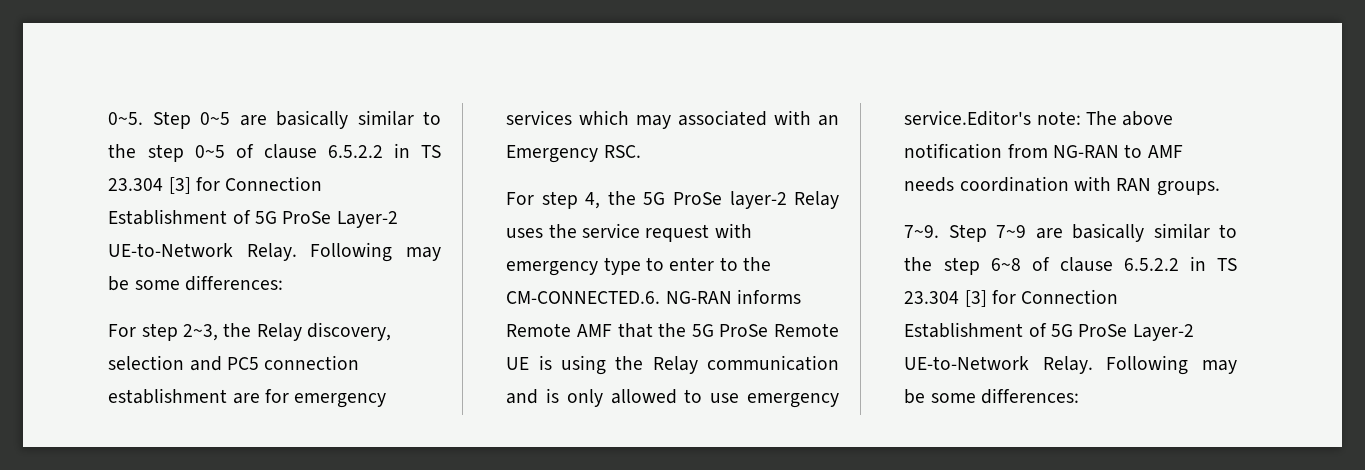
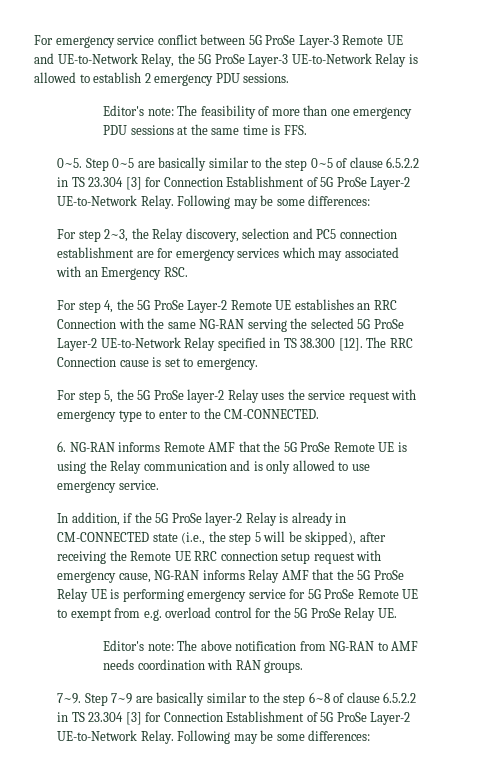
(108, 118) none -> [34,34,403,48] [34,53,418,67] [34,72,290,86] [103,105,413,119] [103,124,307,135] For emergency service conflict between 5G ProSe Layer-3 Remote UE and UE-to-Network Relay, the 5G ProSe Layer-3 UE-to-Network Relay is allowed to establish 2 emergency PDU sessions. // Editor's note: The feasibility of more than one emergency PDU sessions at the same time is FFS. //
(722, 198) none -> [187,299,397,313] [57,318,404,332] [57,337,413,351] [57,357,258,370] [57,389,184,403] Layer-2 Remote UE establishes an RRC Connection with the same NG-RAN serving the selected 5G ProSe Layer-2 UE-to-Network Relay specified in TS 38.300 [12]. The RRC Connection cause is set to emergency. // For step 5, the 5G ProSe
[506,291,661,304] CM-CONNECTED.6. -> [224,409,320,419] [57,441,67,452] CM-CONNECTED. // 6.
[904,110,1032,126] service.Editor's -> [118,480,159,490] [57,512,347,526] [57,531,386,545] [57,550,382,564] [57,569,404,583] [57,588,419,602] [57,607,397,621] [103,640,145,651] service. // In addition, if the 5G ProSe layer-2 Relay is already in CM-CONNECTED state (i.e., the step 5 will be skipped), after receiving the Remote UE RRC connection setup request with emergency cause, NG-RAN informs Relay AMF that the 5G ProSe Relay UE is performing emergency service for 5G ProSe Remote UE to exempt from e.g. overload control for the 5G ProSe Relay UE. // Editor's

